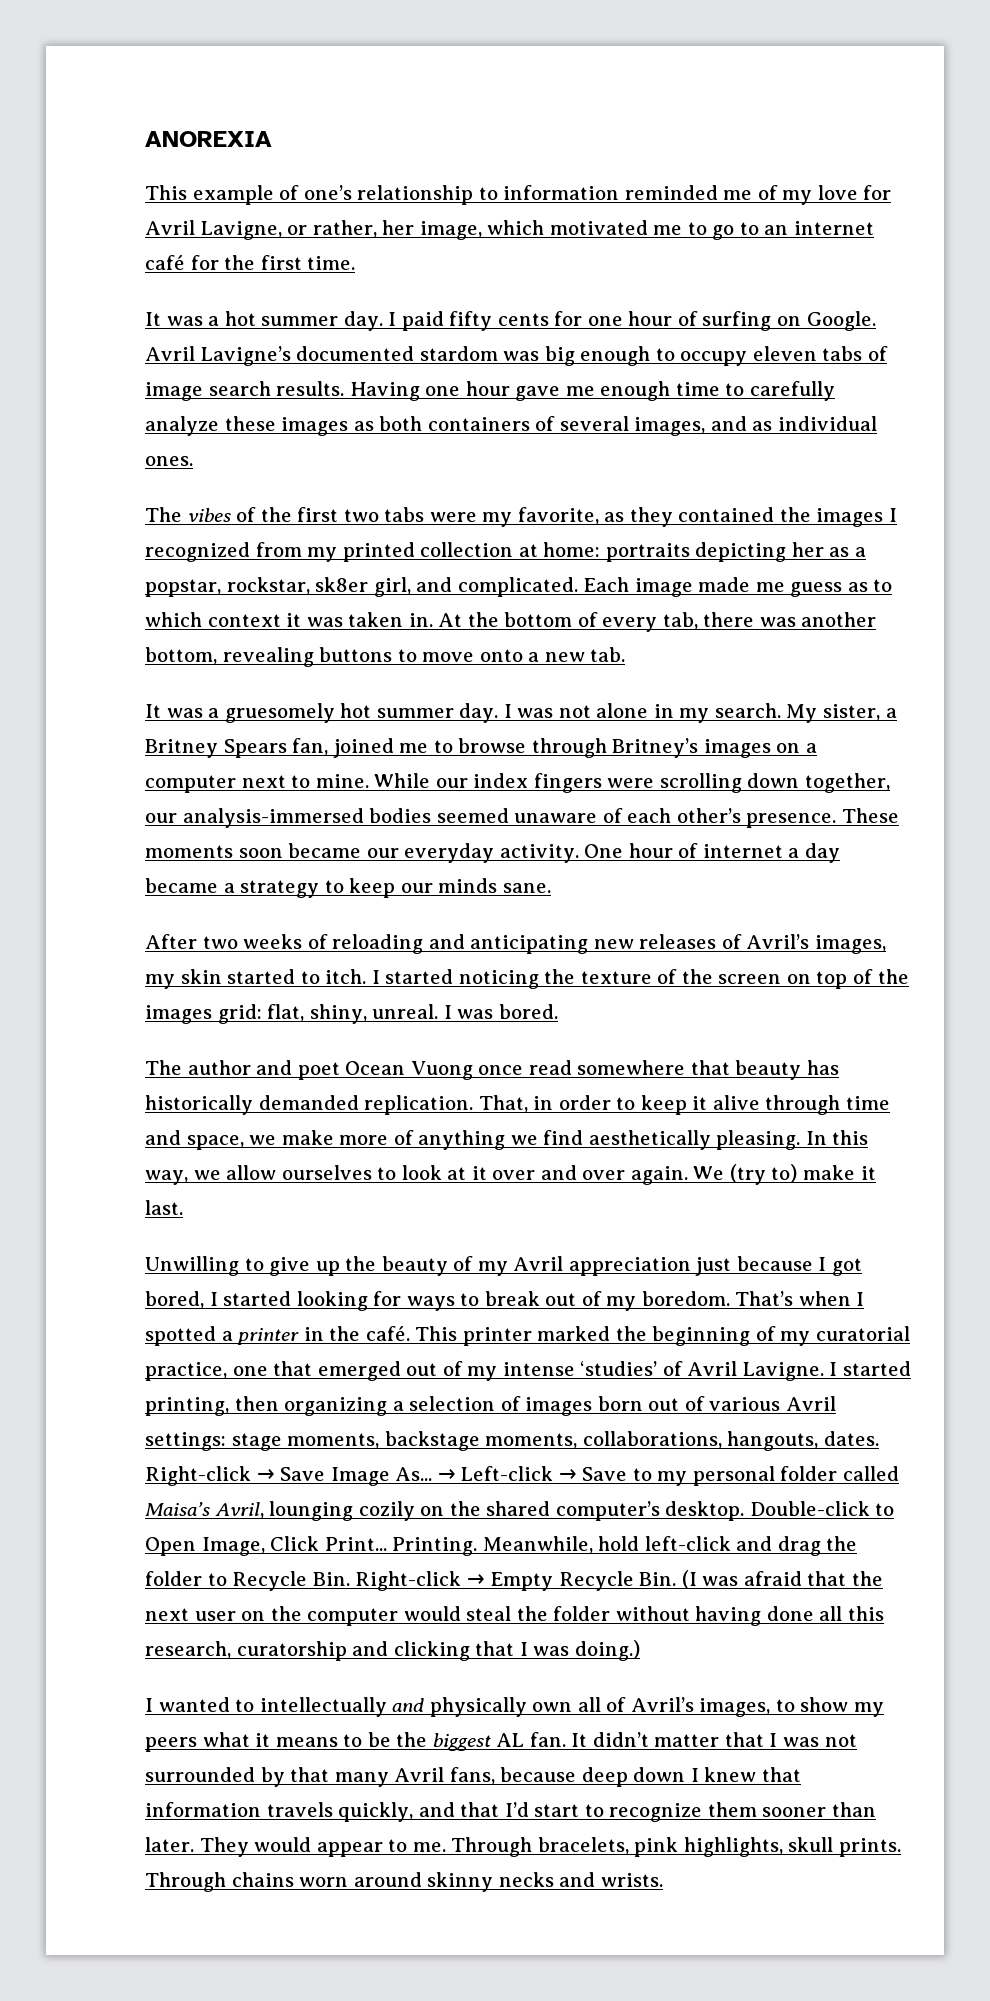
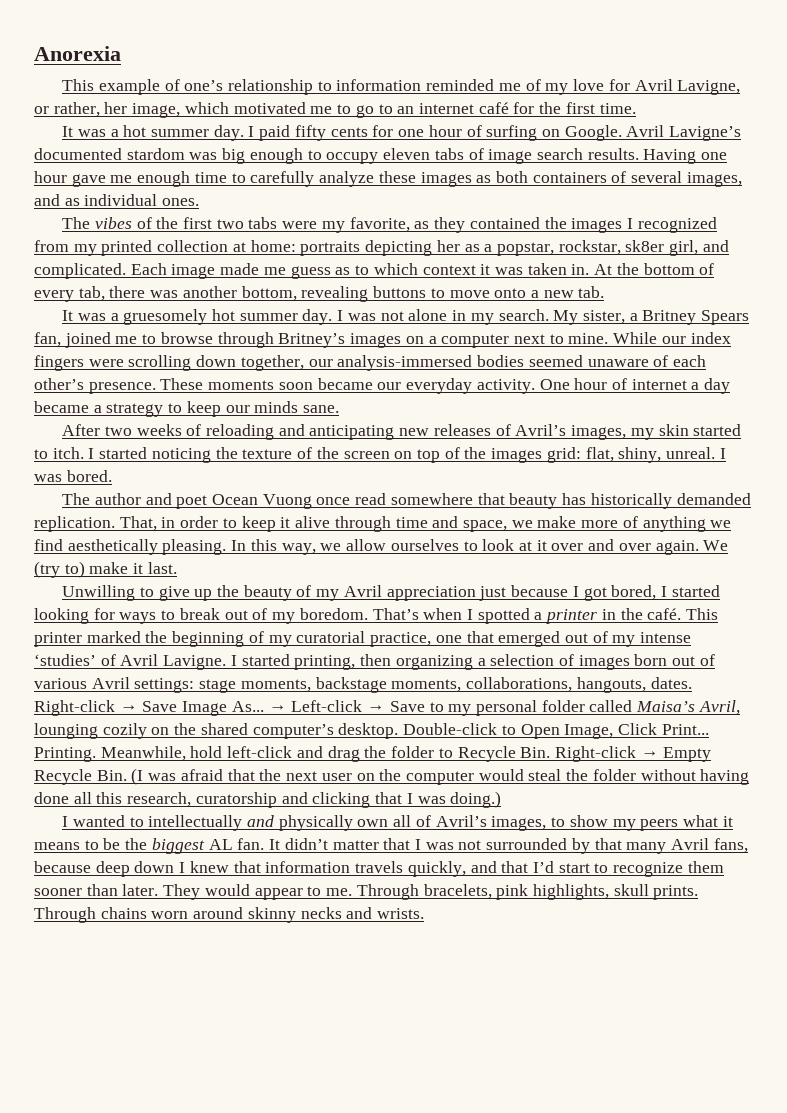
[145,131,272,147] ANOREXIA -> [34,46,121,61] Anorexia

